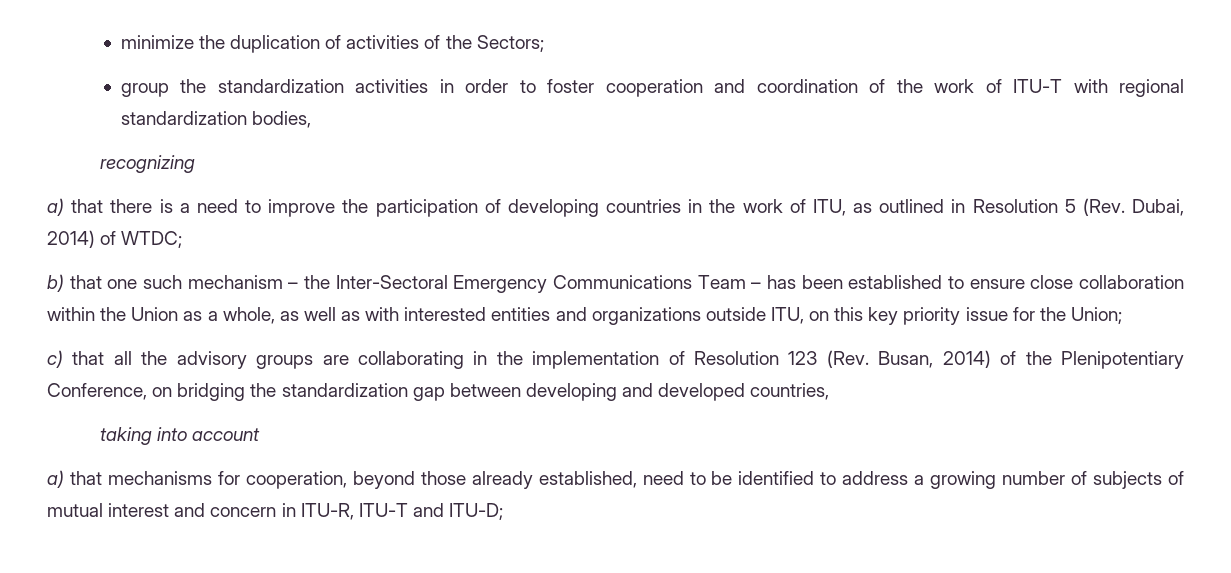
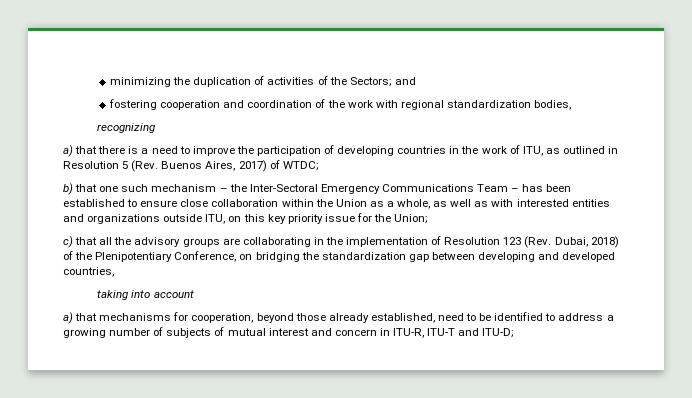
[120,35,194,49] minimize -> [110,77,172,87] minimizing
[120,79,595,97] // group the standardization activities in order to foster -> [394,77,416,85] [109,99,158,110] and // fostering
[985,79,1063,93] of ITU-T -> (373, 104) none
[1131,199,1184,216] [47,230,95,248] Dubai, 2014) -> [161,160,267,172] Buenos Aires, 2017)
[878,350,991,368] Busan, 2014) -> [554,236,619,248] Dubai, 2018)

